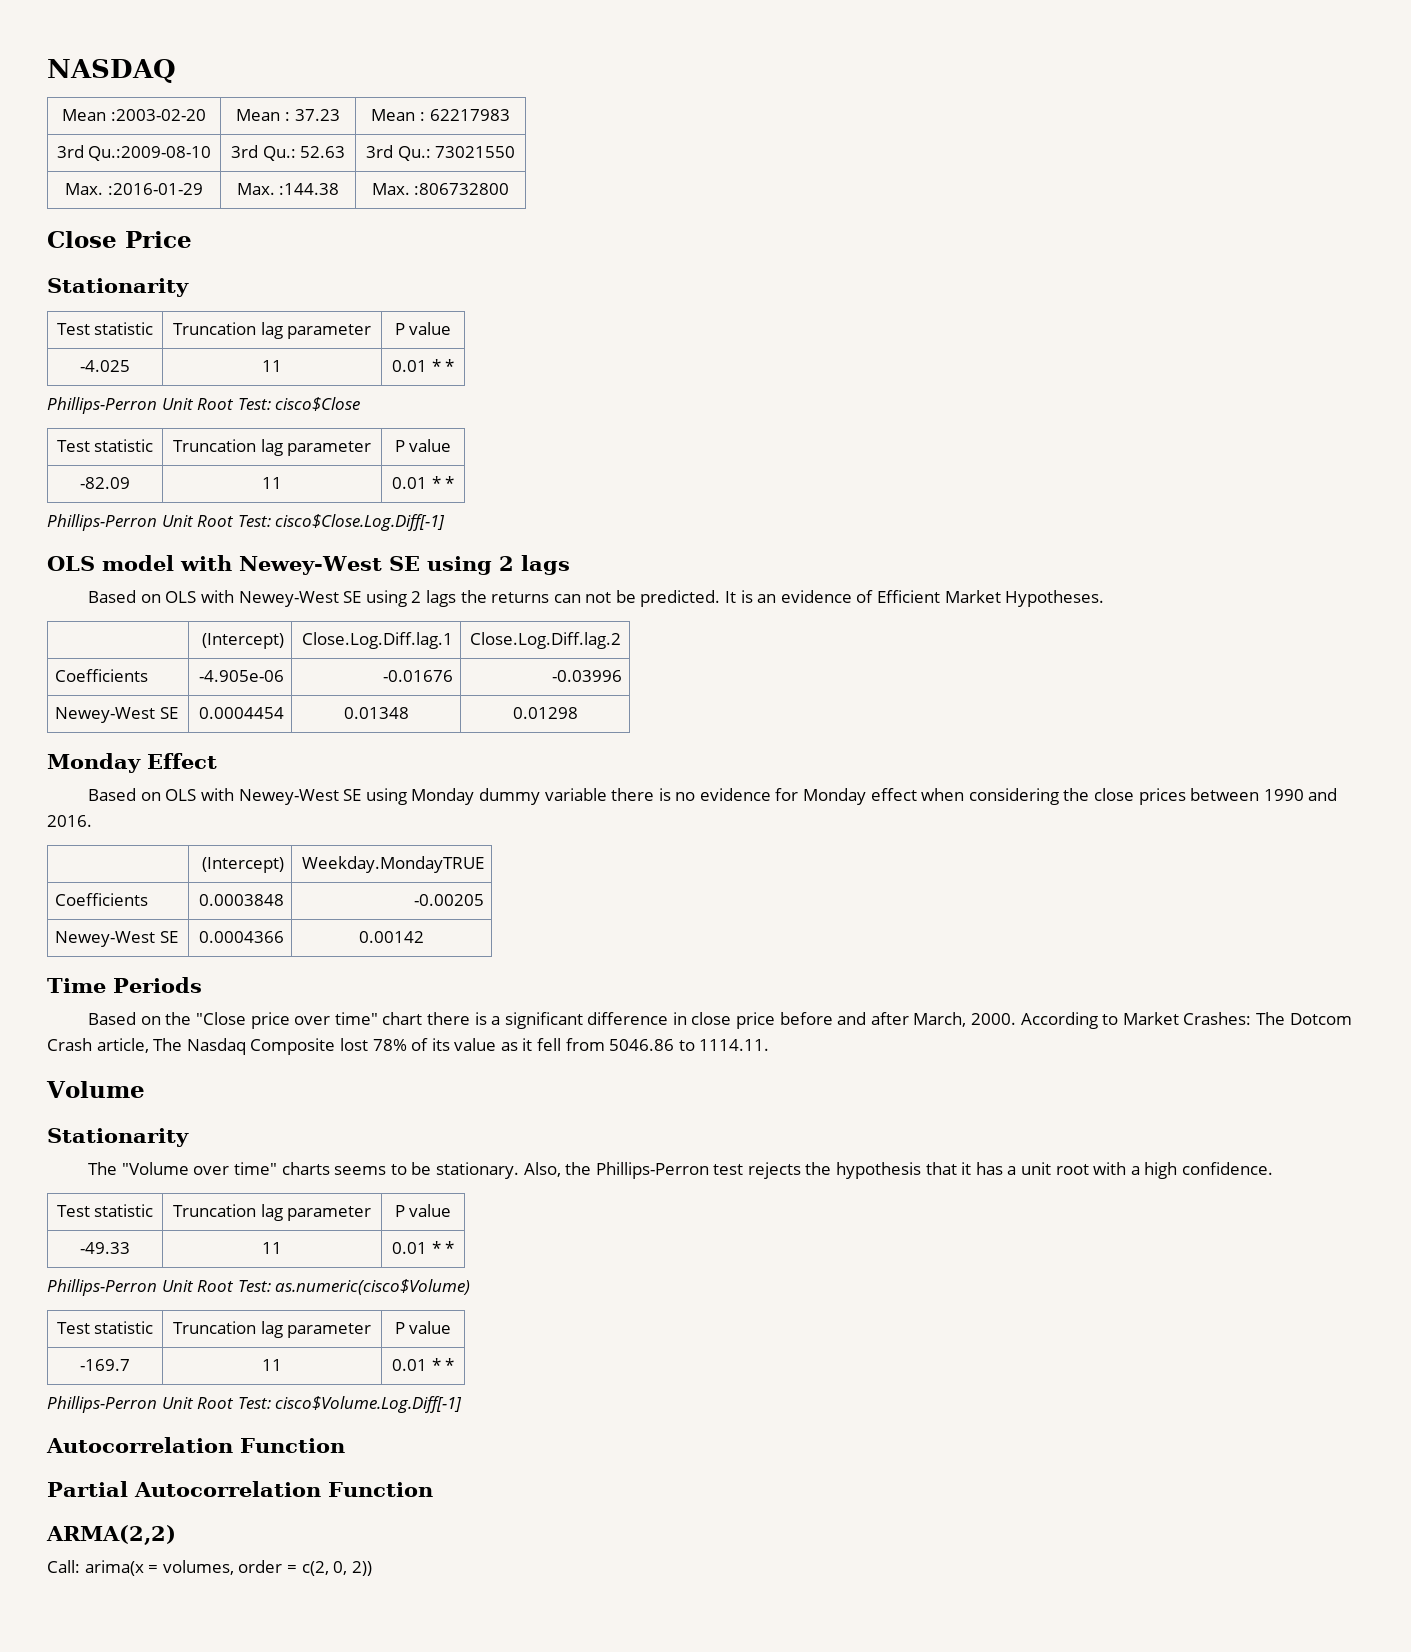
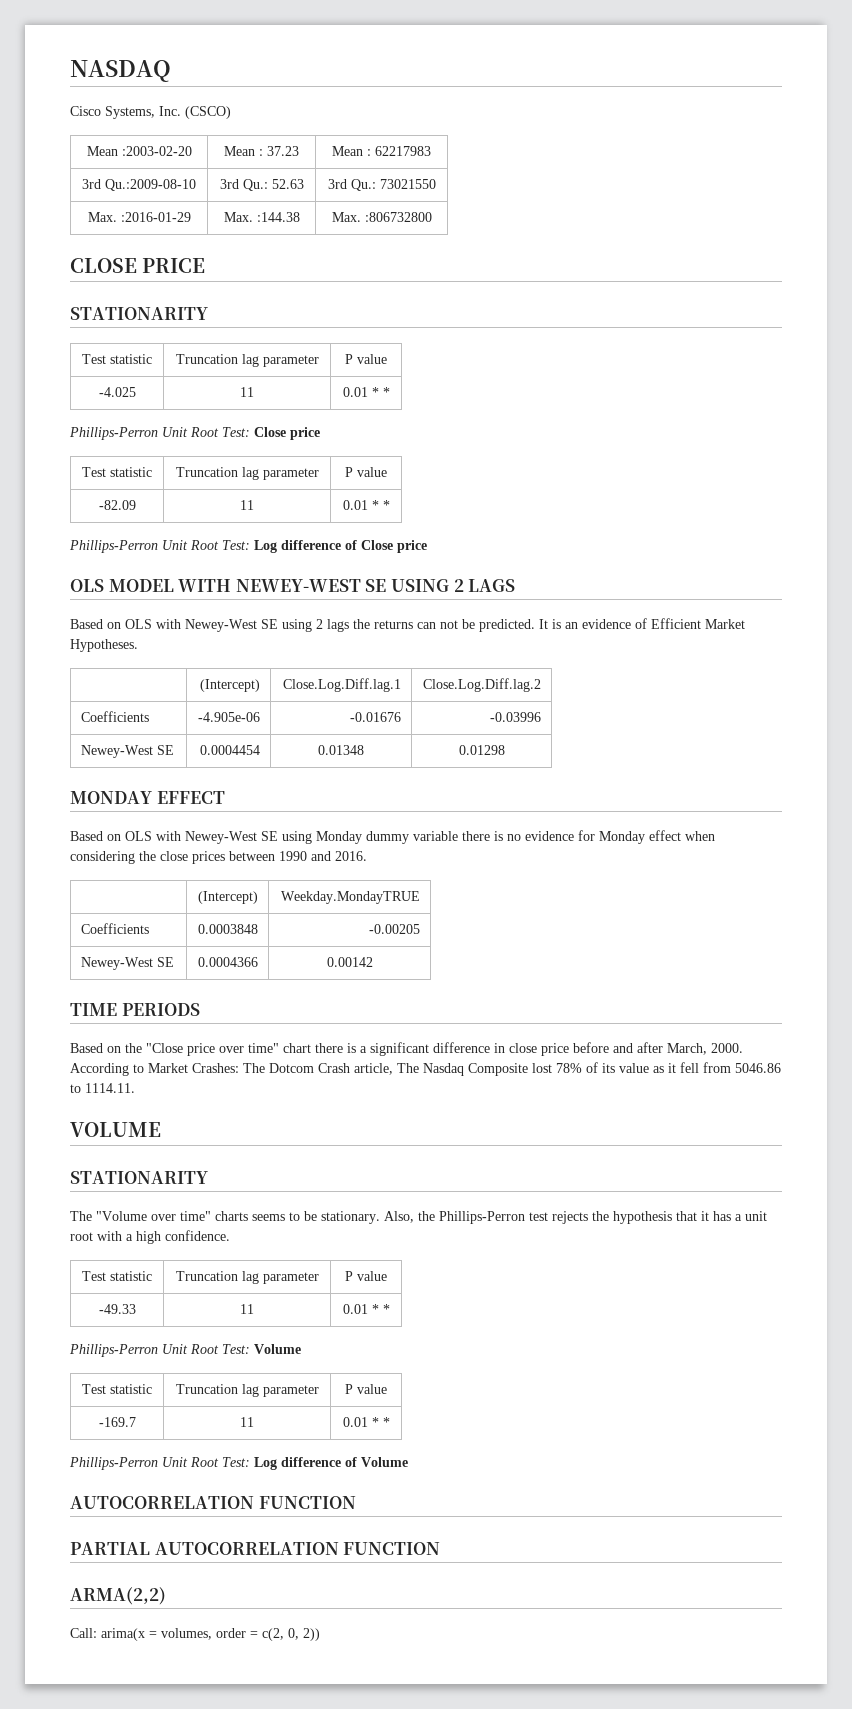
(176, 71) none -> [70,106,231,119] // Cisco Systems, Inc. (CSCO)
[47,231,192,248] [47,278,189,297] Close Price // Stationarity -> [70,258,206,273] [70,307,208,320] CLOSE PRICE // STATIONARITY
[275,397,361,411] cisco$Close -> [254,427,320,440] Close price
[275,514,446,531] [47,555,570,575] cisco$Close.Log.Diff[-1] // OLS model with Newey-West SE using 2 lags -> [254,540,427,553] [70,579,516,592] Log difference of Close price // OLS MODEL WITH NEWEY-WEST SE USING 2 LAGS
[47,753,217,773] Monday Effect -> [70,791,225,804] MONDAY EFFECT
[47,977,202,993] Time Periods -> [70,1003,200,1016] TIME PERIODS
[46,1081,145,1098] [47,1128,189,1147] Volume // Stationarity -> [70,1122,161,1137] [70,1171,208,1184] VOLUME // STATIONARITY
[275,1279,471,1295] as.numeric(cisco$Volume) -> [254,1344,301,1354] Volume
[275,1396,463,1413] [46,1437,345,1453] [47,1481,433,1497] cisco$Volume.Log.Diff[-1] // Autocorrelation Function // Partial Autocorrelation Function -> [254,1457,408,1470] [70,1496,356,1509] [70,1542,441,1555] Log difference of Volume // AUTOCORRELATION FUNCTION // PARTIAL AUTOCORRELATION FUNCTION

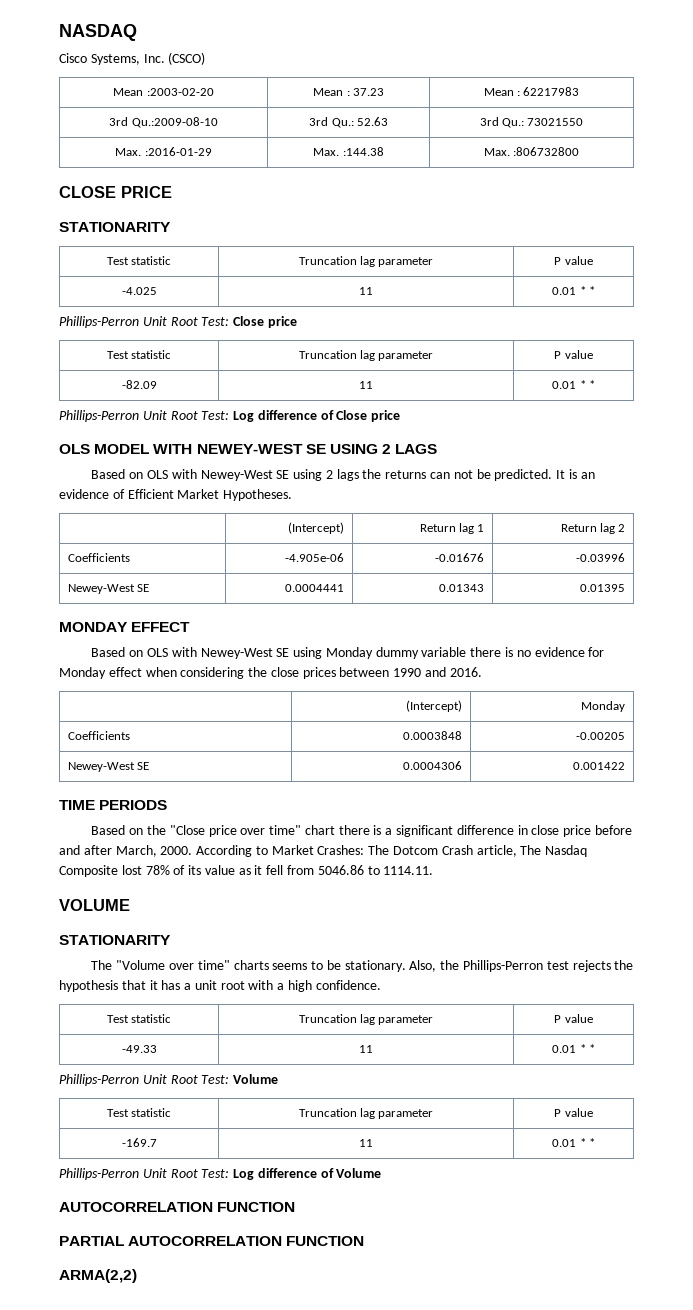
[283,678,402,692] [422,678,541,692] Close.Log.Diff.lag.1 | Close.Log.Diff.lag.2 -> [419,523,485,534] [560,523,626,534] Return lag 1 | Return lag 2
[200,745,261,755] [318,745,364,755] [458,745,505,755] 0.0004454 | 0.01348 | 0.01298 -> [285,584,345,592] [439,584,485,592] [580,584,626,592] 0.0004441 | 0.01343 | 0.01395
[281,891,421,904] Weekday.MondayTRUE -> [581,701,626,712] Monday
[198,957,259,967] [326,957,373,967] 0.0004366 | 0.00142 -> [403,761,463,770] [573,762,626,770] 0.0004306 | 0.001422
[70,1628,320,1641] // Call: arima(x = volumes, order = c(2, 0, 2)) -> (137, 1276) none

